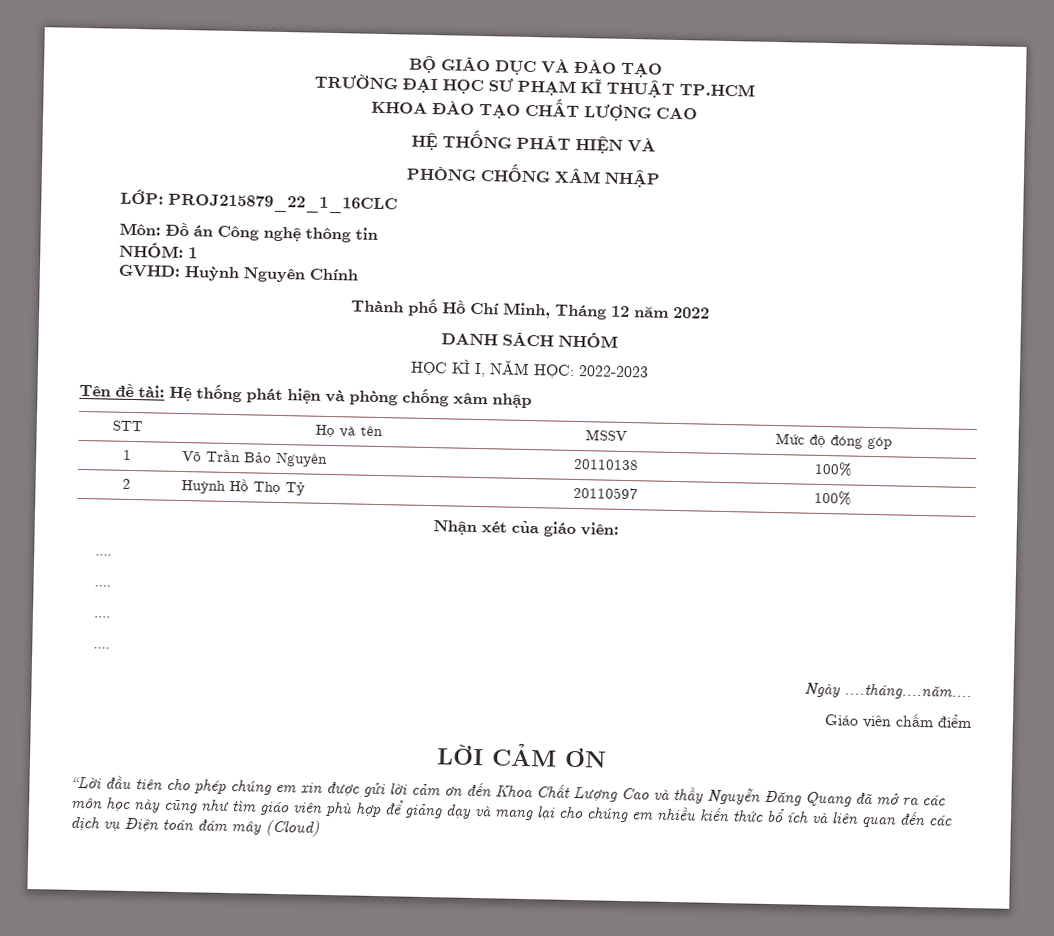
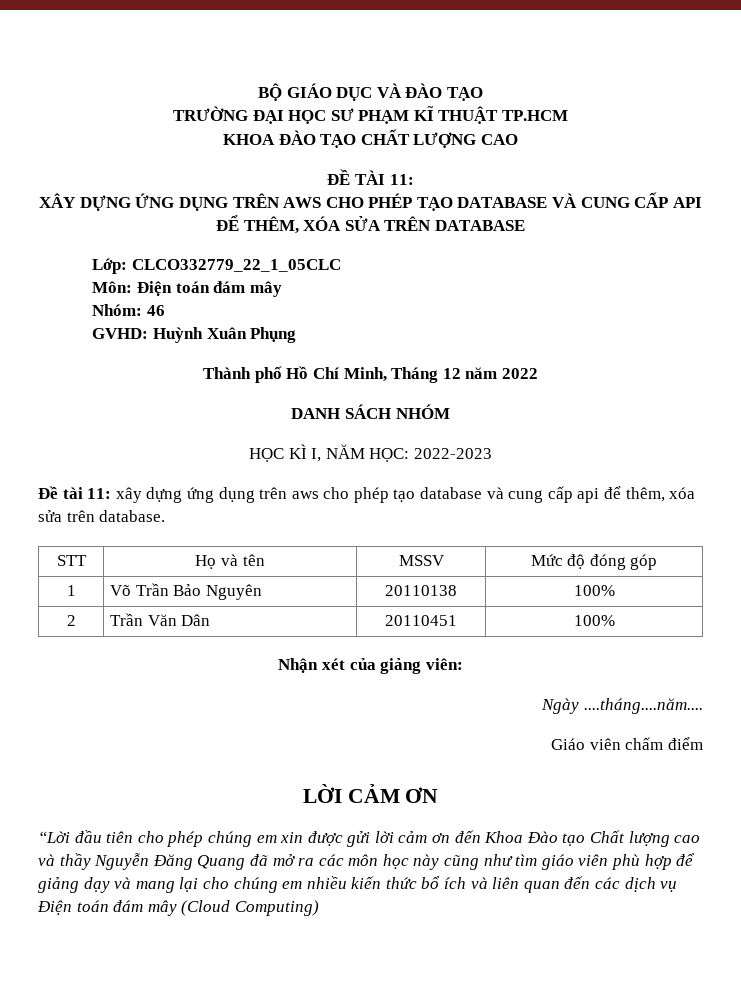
[411,129,656,154] [405,162,661,188] [120,188,399,215] [119,222,379,243] [119,241,199,259] HỆ THỐNG PHÁT HIỆN VÀ // PHÒNG CHỐNG XÂM NHẬP // LỚP: PROJ215879_22_1_16CLC // Môn: Đồ án Công nghệ thông tin // NHÓM: 1 -> [327,169,414,185] [39,192,702,211] [216,215,525,234] [92,258,341,274] [92,281,282,297] [92,304,165,316] ĐỀ TÀI 11: // XÂY DỰNG ỨNG DỤNG TRÊN AWS CHO PHÉP TẠO DATABASE VÀ CUNG CẤP API ĐỂ THÊM, XÓA SỬA TRÊN DATABASE // Lớp: CLCO332779_22_1_05CLC // Môn: Điện toán đám mây // Nhóm: 46
[243,267,359,283] Nguyên Chính -> [206,327,297,343] Xuân Phụng
[79,383,532,409] Tên đề tài: Hệ thống phát hiện và phòng chống xâm nhập -> [38,486,696,503] [38,510,166,522] Đề tài 11: xây dựng ứng dụng trên aws cho phép tạo database và cung cấp api để thêm, xóa sửa trên database.
[180,478,305,496] [572,486,638,500] Huỳnh Hồ Thọ Tỷ | 20110597 -> [110,613,211,626] [385,615,457,626] Trần Văn Dân | 20110451
[542,521,576,537] giáo -> [380,658,422,674] giảng
[94,554,112,556] [93,585,111,587] [92,616,110,618] [92,647,110,649] // .... // .... // .... // .... -> (463, 664) none
[536,783,650,802] Chất Lượng Cao -> [526,830,701,847] Đào tạo Chất lượng cao
[265,819,320,837] (Cloud) -> [181,900,319,916] (Cloud Computing)

